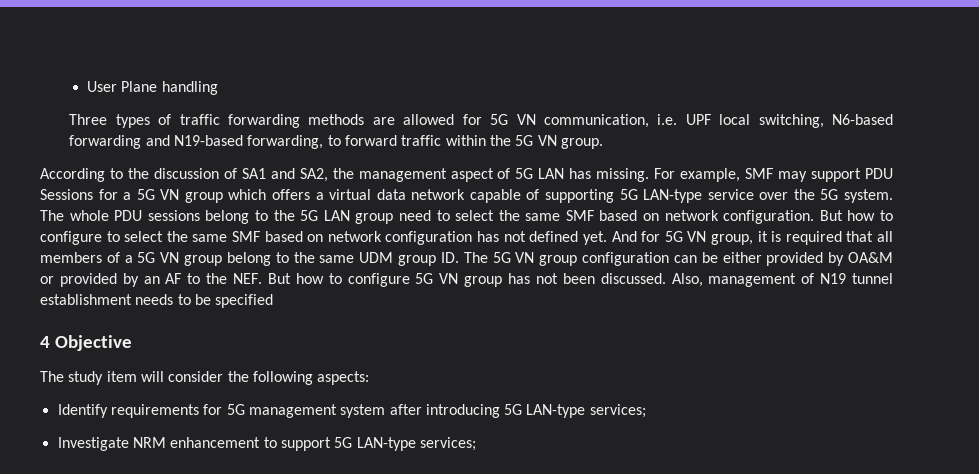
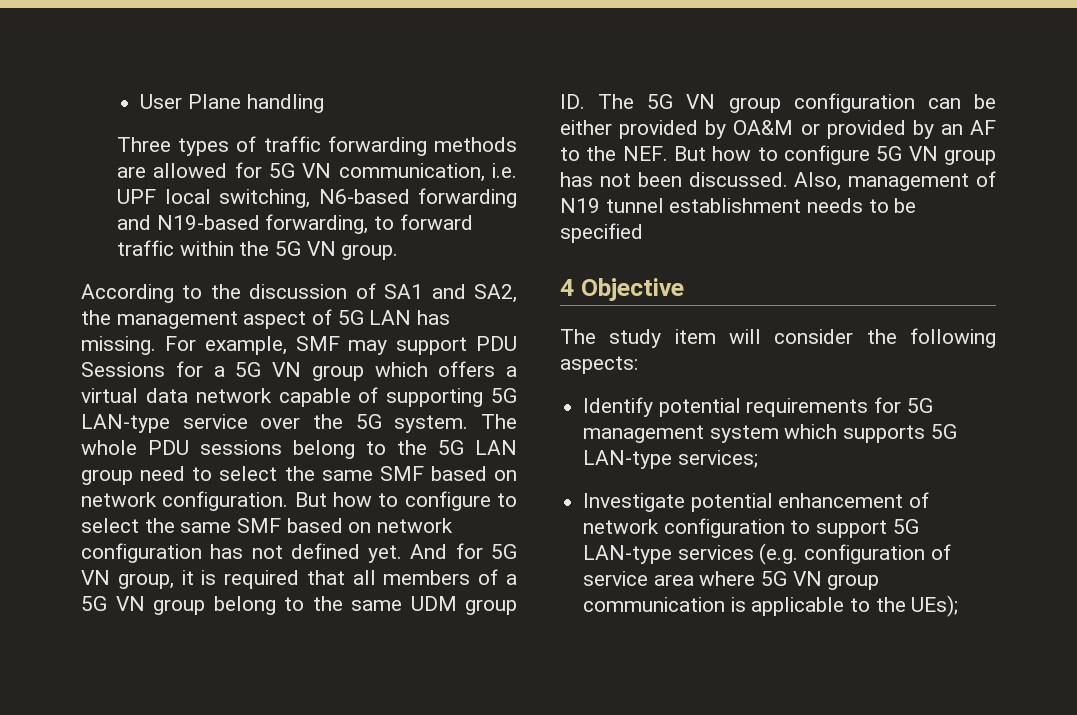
(108, 411) none -> [658,398,741,417] potential
[389,404,500,418] after introducing -> [784,424,926,443] which supports
[132,437,476,451] NRM enhancement to support 5G LAN-type services; -> [690,492,930,512] [583,518,919,538] [583,543,951,565] [583,571,880,590] [583,595,959,617] potential enhancement of network configuration to support 5G LAN-type services (e.g. configuration of service area where 5G VN group communication is applicable to the UEs);

